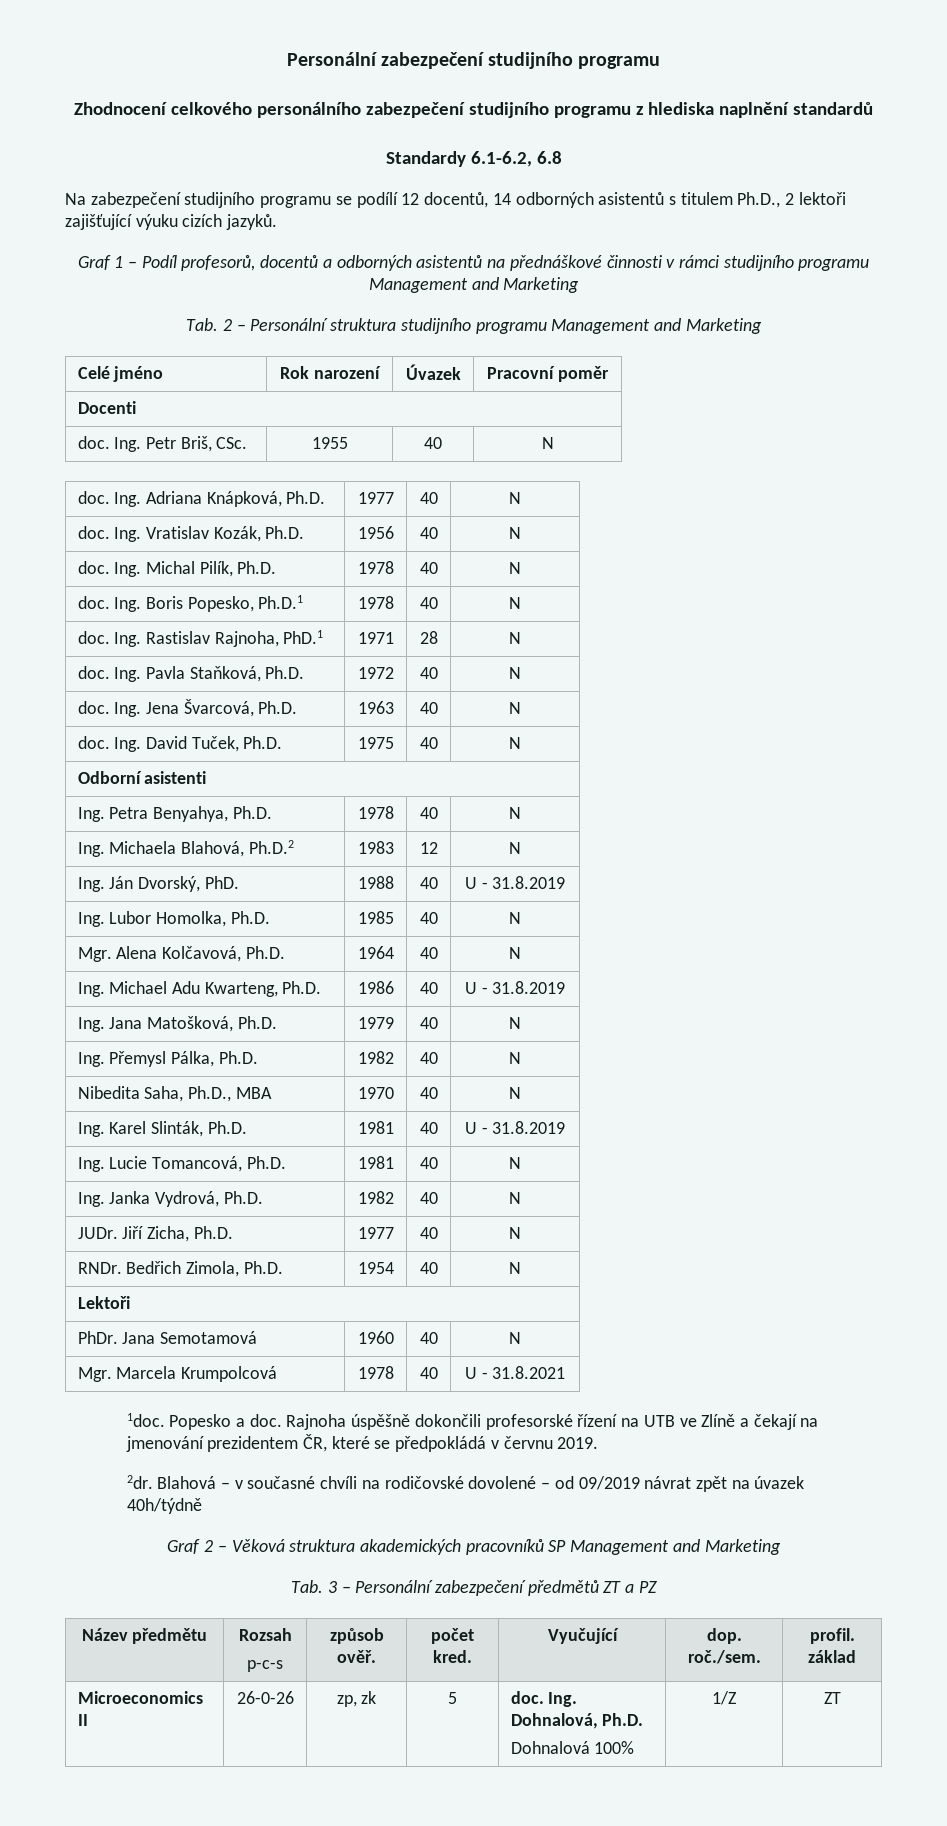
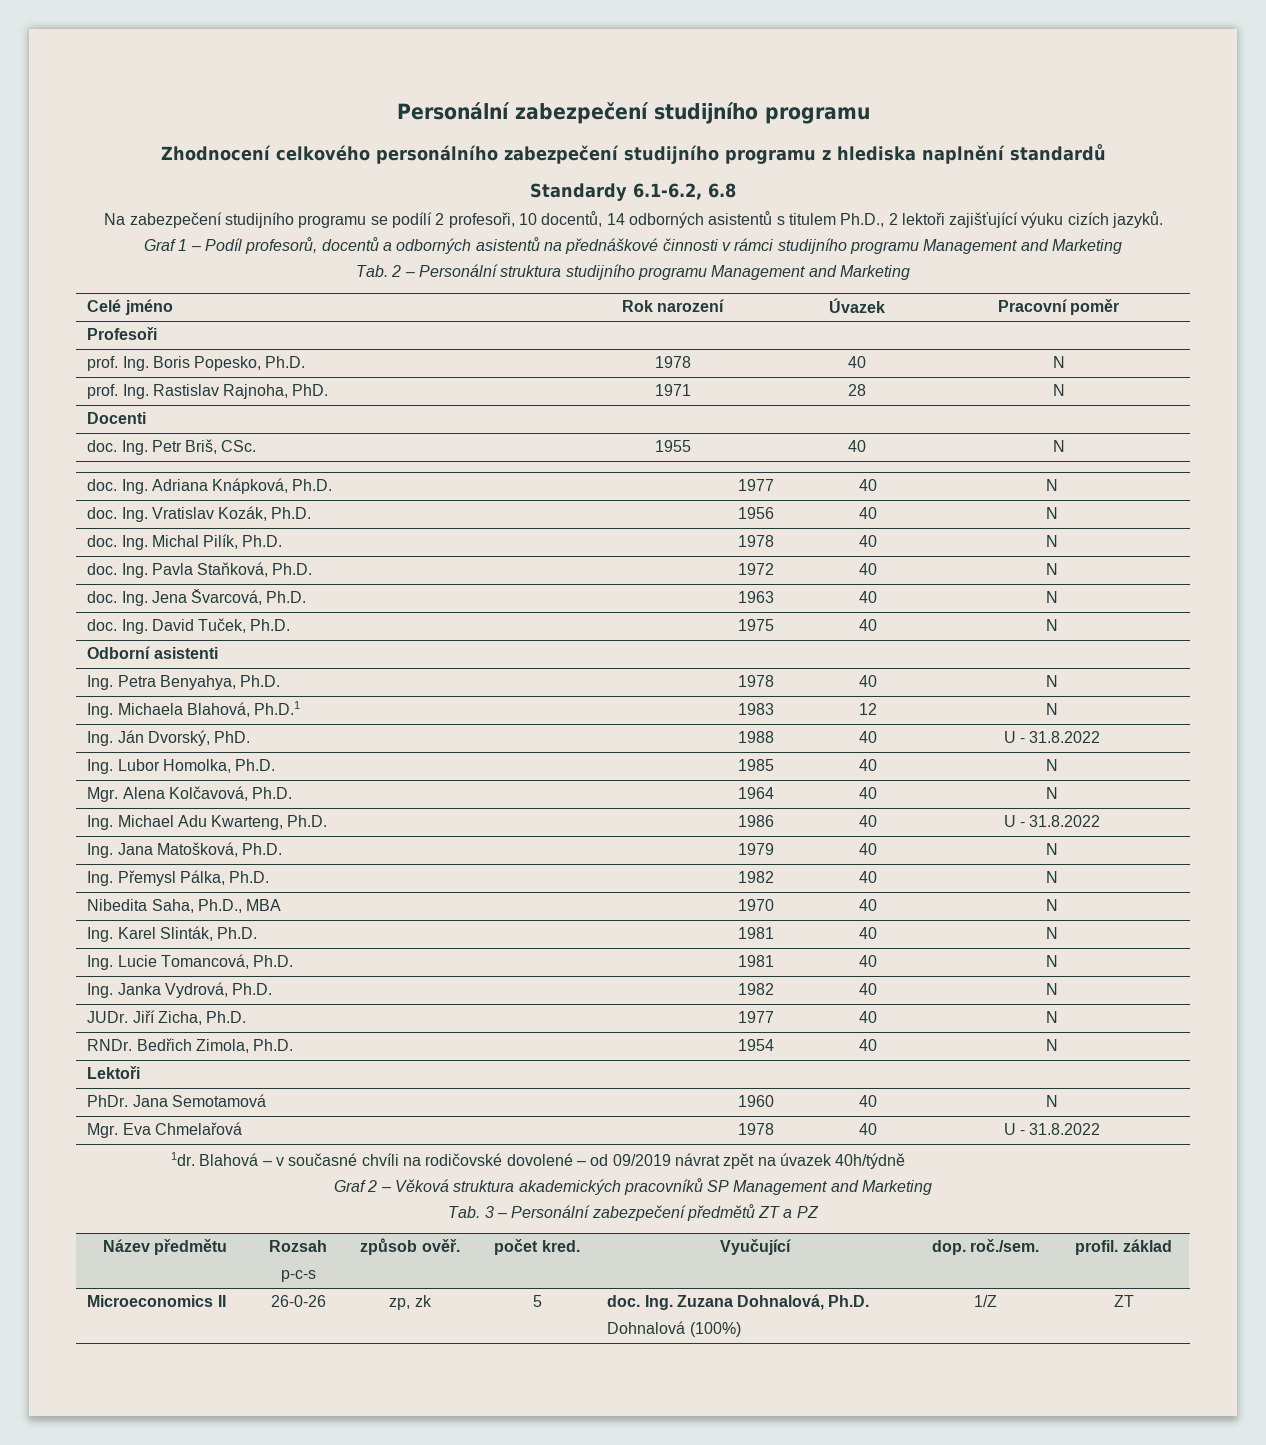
[401,193,420,205] 12 -> [435,212,537,228] 2 profesoři, 10
(609, 374) none -> [87,327,158,340] [87,356,306,371] [654,356,691,368] [847,356,866,368] [1052,356,1065,368] [87,384,329,399] [654,384,691,396] [847,384,866,396] [1052,384,1065,396] // Profesoři // prof. Ing. Boris Popesko, Ph.D. | 1978 | 40 | N // prof. Ing. Rastislav Rajnoha, PhD. | 1971 | 28 | N
[77,595,304,612] [357,596,394,609] [419,597,438,609] [509,597,521,609] [77,630,324,647] [357,632,394,644] [419,631,438,644] [509,632,521,644] // doc. Ing. Boris Popesko, Ph.D.1 | 1978 | 40 | N // doc. Ing. Rastislav Rajnoha, PhD.1 | 1971 | 28 | N -> (1058, 541) none
[248,840,294,854] Ph.D.2 -> [254,701,301,715] Ph.D.1
[492,876,566,889] 31.8.2019 -> [1029,731,1101,743] 31.8.2022
[492,981,566,994] 31.8.2019 -> [1029,815,1101,827] 31.8.2022
[464,1121,566,1134] U - 31.8.2019 -> [1046,927,1058,939] N
[116,1366,277,1382] Marcela Krumpolcová -> [122,1122,242,1135] Eva Chmelařová
[492,1366,566,1379] [126,1413,819,1430] [125,1434,599,1452] [126,1475,153,1489] 31.8.2021 // 1doc. Popesko a doc. Rajnoha úspěšně dokončili profesorské řízení na UTB ve Zlíně a čekají na jmenování prezidentem ČR, které se předpokládá v červnu 2019. // 2dr. -> [1029,1123,1101,1135] [171,1152,196,1166] 31.8.2022 // 1dr.
(578, 1699) none -> [676,1295,733,1307] Zuzana
[594,1741,635,1754] 100% -> [689,1322,741,1337] (100%)

